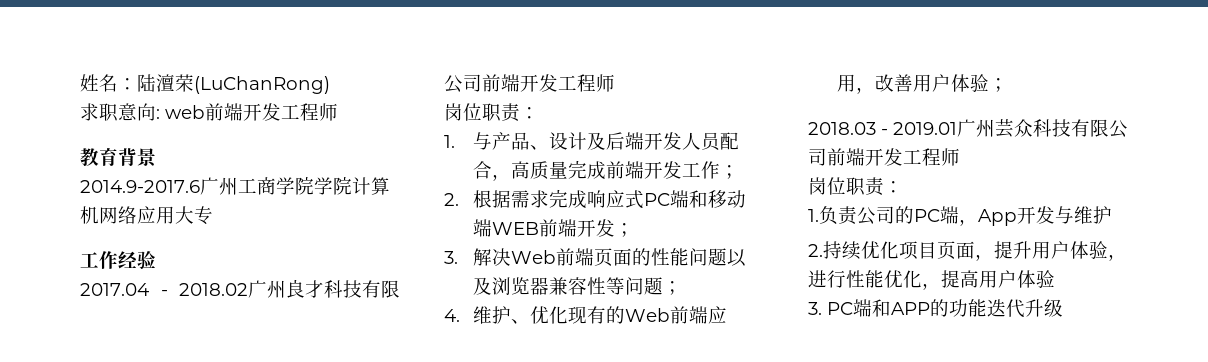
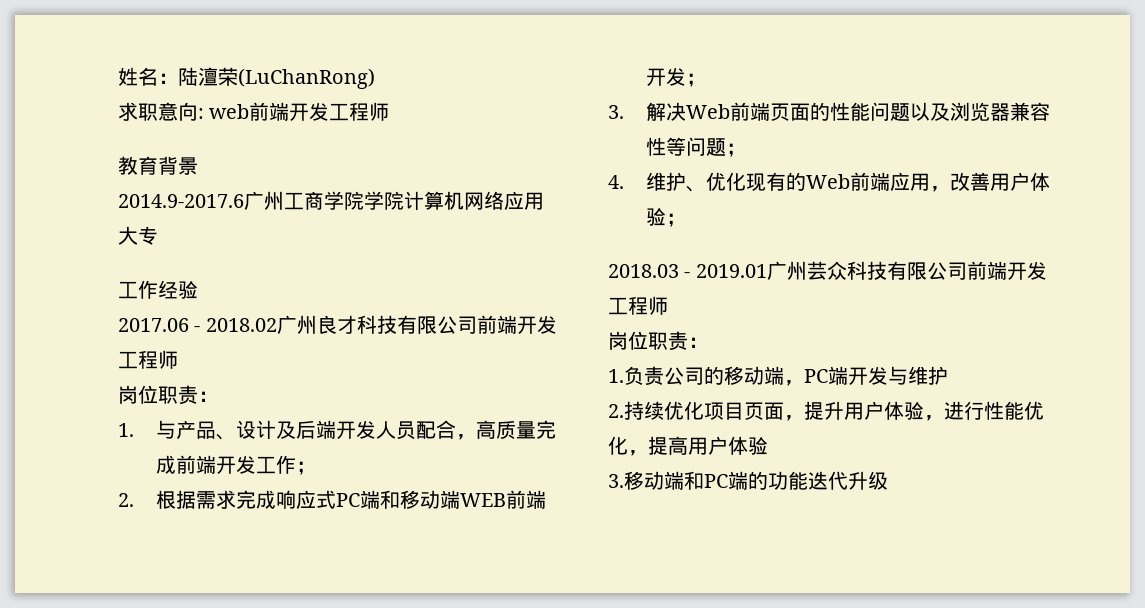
[80,283,149,296] 2017.04 -> [118,318,189,332] 2017.06
[914,206,1017,226] PC端，App -> [724,366,848,386] 移动端，PC端
[827,299,930,317] PC端和APP -> [624,471,748,490] 移动端和PC端

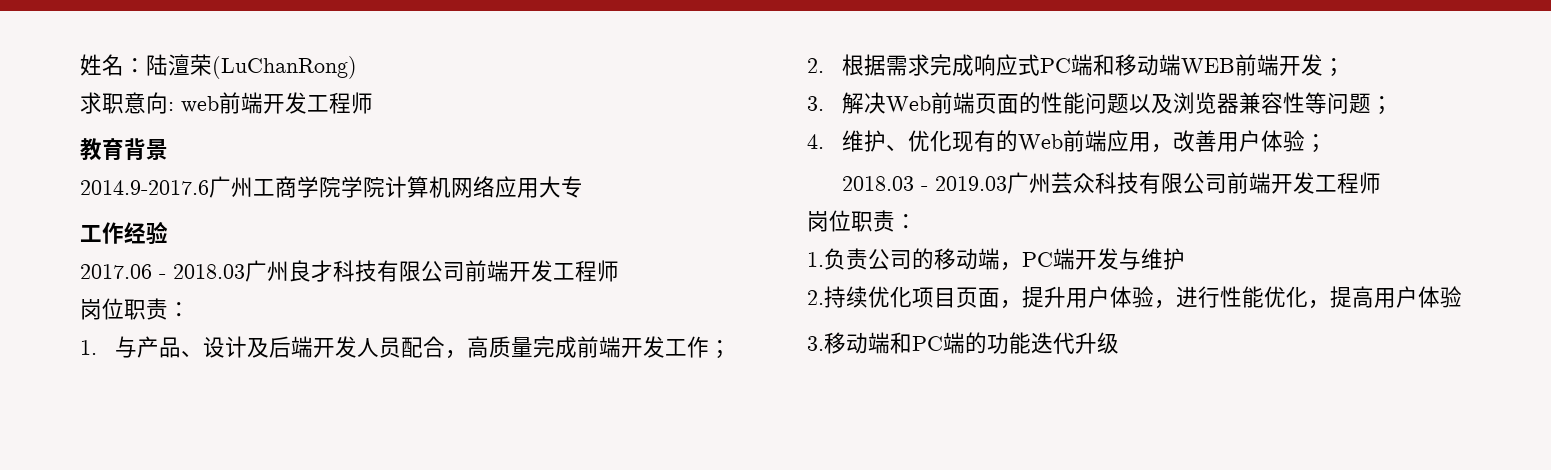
[205,318,277,332] 2018.02 -> [173,264,245,279] 2018.03
[695,264,767,278] 2019.01 -> [934,176,1007,191] 2019.03

